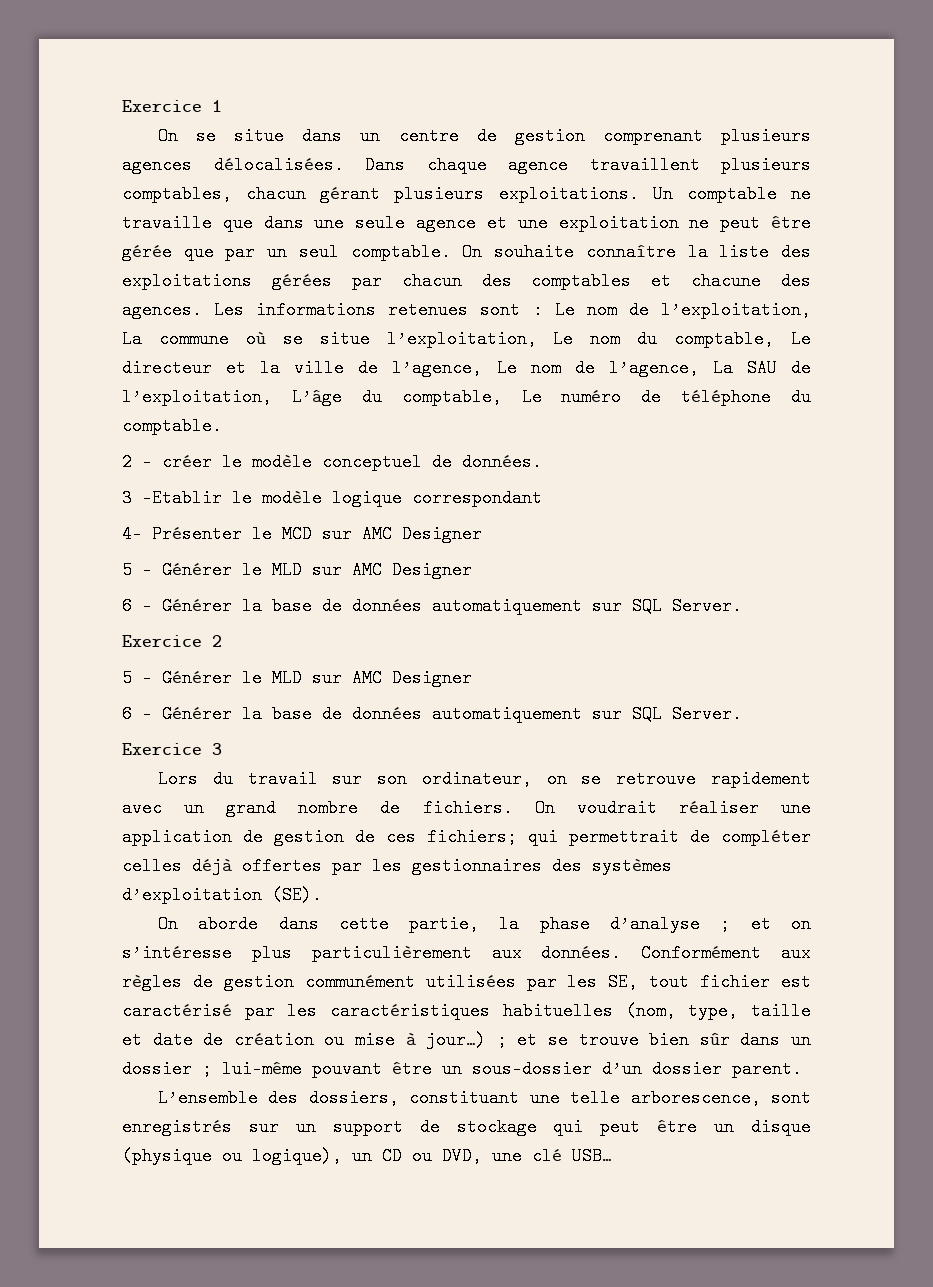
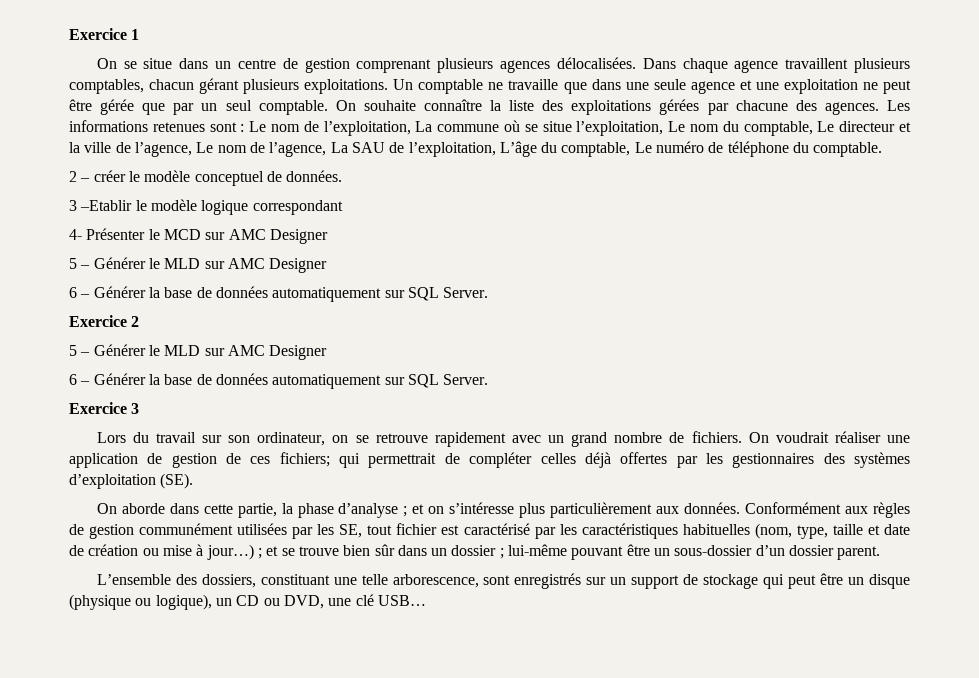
[401,272,672,290] chacun des comptables et -> (729, 109) none

